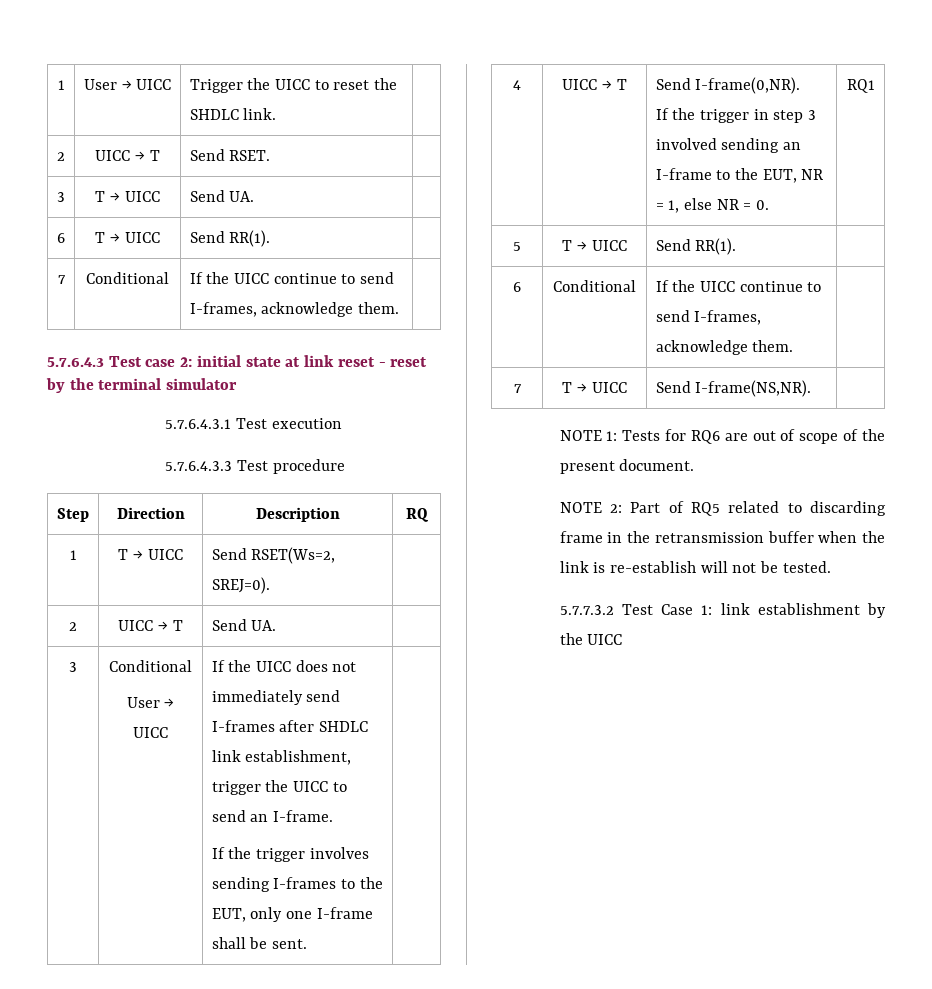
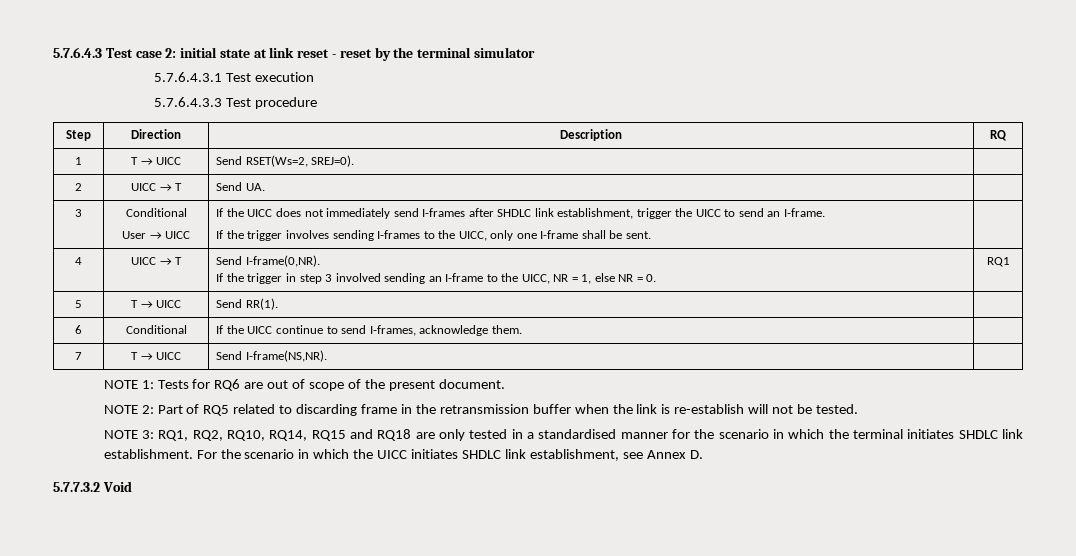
[57,80,65,90] [83,79,172,90] [189,78,398,93] [189,108,277,120] [57,152,65,161] [95,150,160,161] [189,149,271,161] [57,192,65,202] [95,191,160,202] [189,190,255,202] [57,233,65,243] [95,232,160,243] [189,230,271,247] [57,275,66,284] [86,272,169,284] [189,272,395,284] [189,302,399,317] 1 | User → UICC | Trigger the UICC to reset the SHDLC link. | // 2 | UICC → T | Send RSET. | // 3 | T → UICC | Send UA. | // 6 | T → UICC | Send RR(1). | // 7 | Conditional | If the UICC continue to send I-frames, acknowledge them. | // -> (53, 52) none
[211,908,246,922] EUT, -> [458,231,487,241] UICC,
[762,169,797,183] EUT, -> [521,274,550,284] UICC,
[559,603,886,618] [559,633,623,645] 5.7.7.3.2 Test Case 1: link establishment by the UICC -> [103,429,1023,441] [103,449,703,461] [53,481,132,492] NOTE 3: RQ1, RQ2, RQ10, RQ14, RQ15 and RQ18 are only tested in a standardised manner for the scenario in which the terminal initiates SHDLC link establishment. For the scenario in which the UICC initiates SHDLC link establishment, see Annex D. // 5.7.7.3.2 Void

